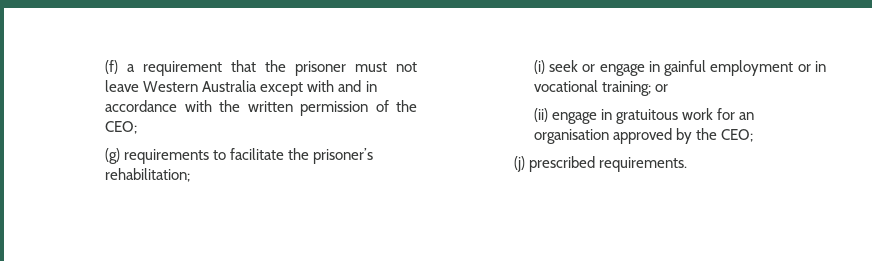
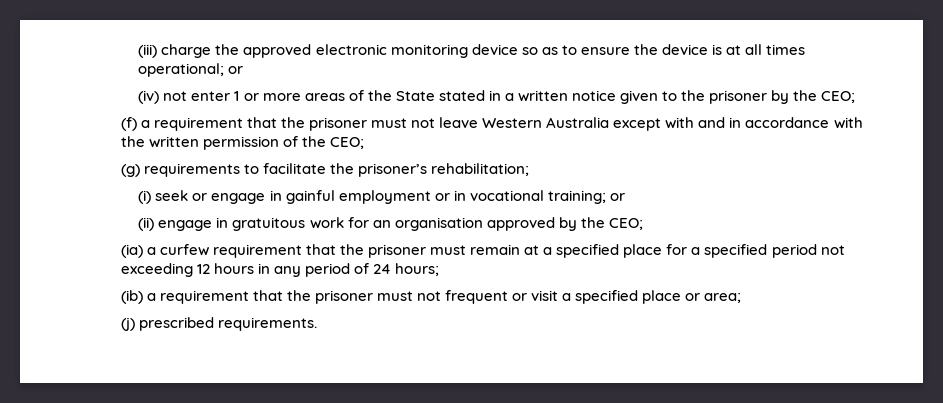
(105, 67) none -> [138,44,806,58] [138,63,244,77] [138,90,856,104] (iii) charge the approved electronic monitoring device so as to ensure the device is at all times operational; or // (iv) not enter 1 or more areas of the State stated in a written notice given to the prisoner by the CEO; //
(754, 135) none -> [120,244,845,258] [120,263,440,277] [120,290,742,304] // (ia) a curfew requirement that the prisoner must remain at a specified place for a specified period not exceeding 12 hours in any period of 24 hours; // (ib) a requirement that the prisoner must not frequent or visit a specified place or area;

